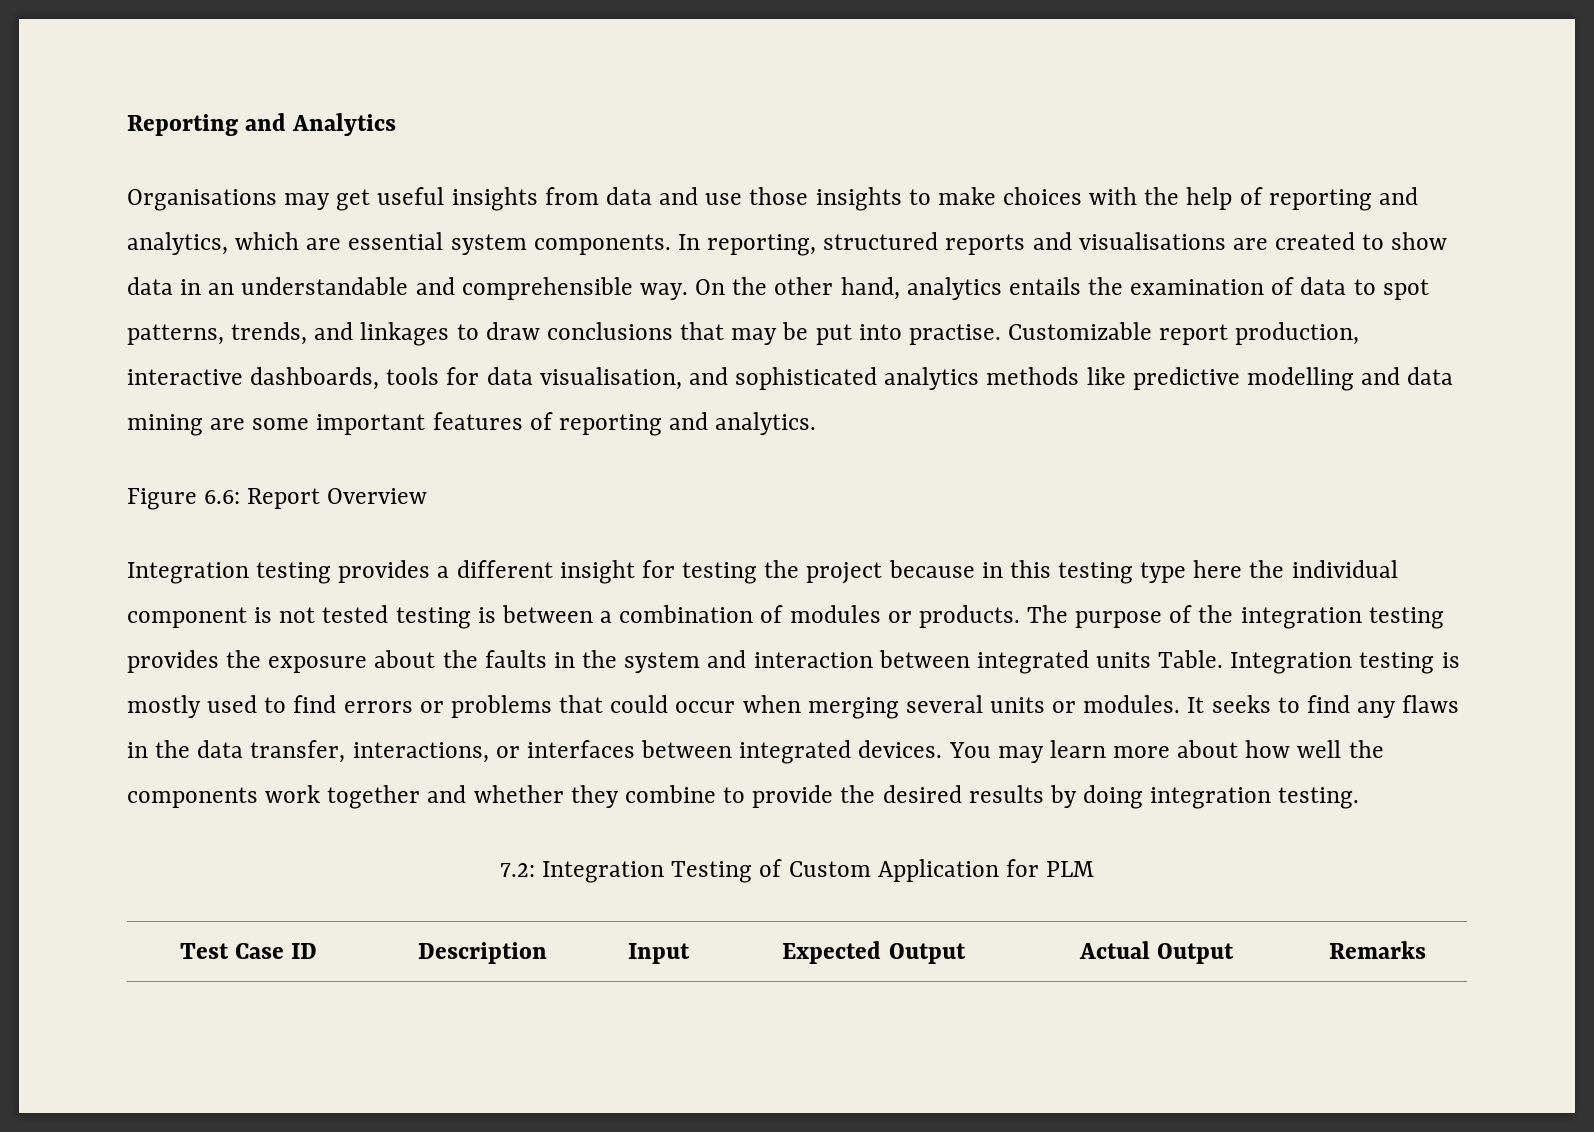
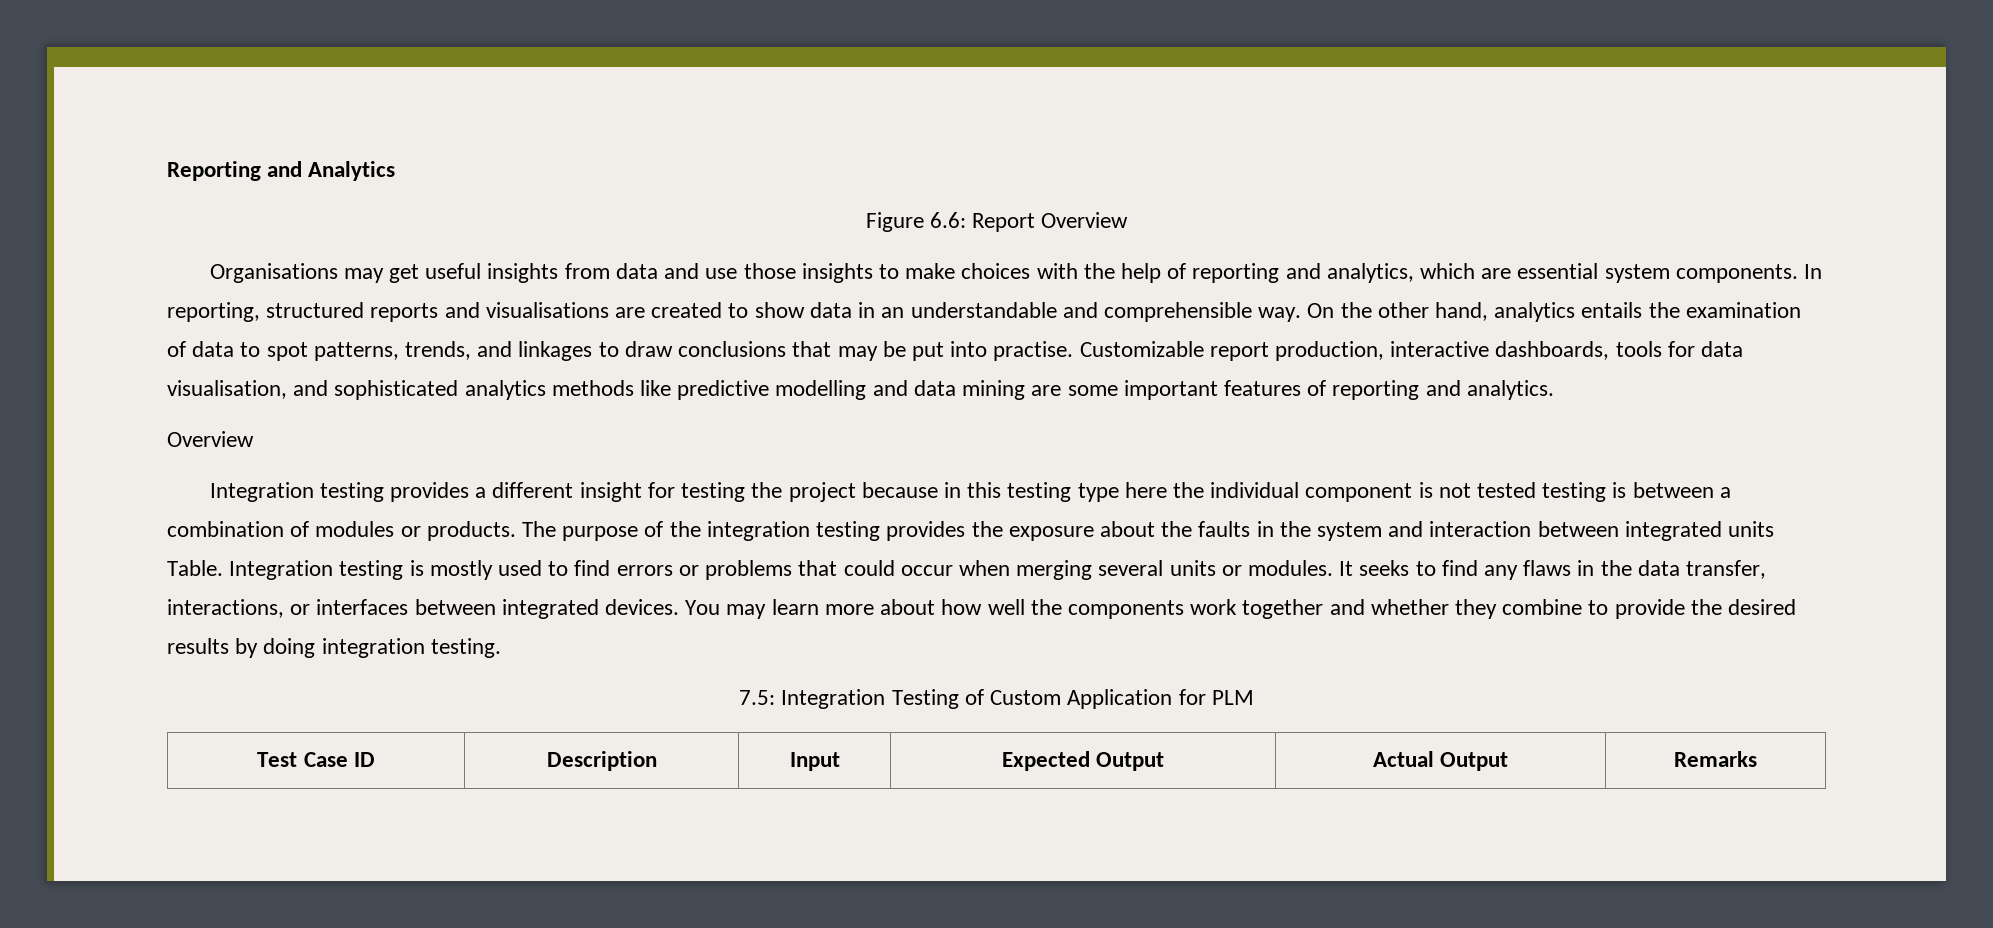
(397, 124) none -> [865,212,1129,232] // Figure 6.6: Report Overview
[127,488,321,510] Figure 6.6: Report -> (1554, 390) none
[499,863,535,877] 7.2: -> [739,690,776,705] 7.5:

